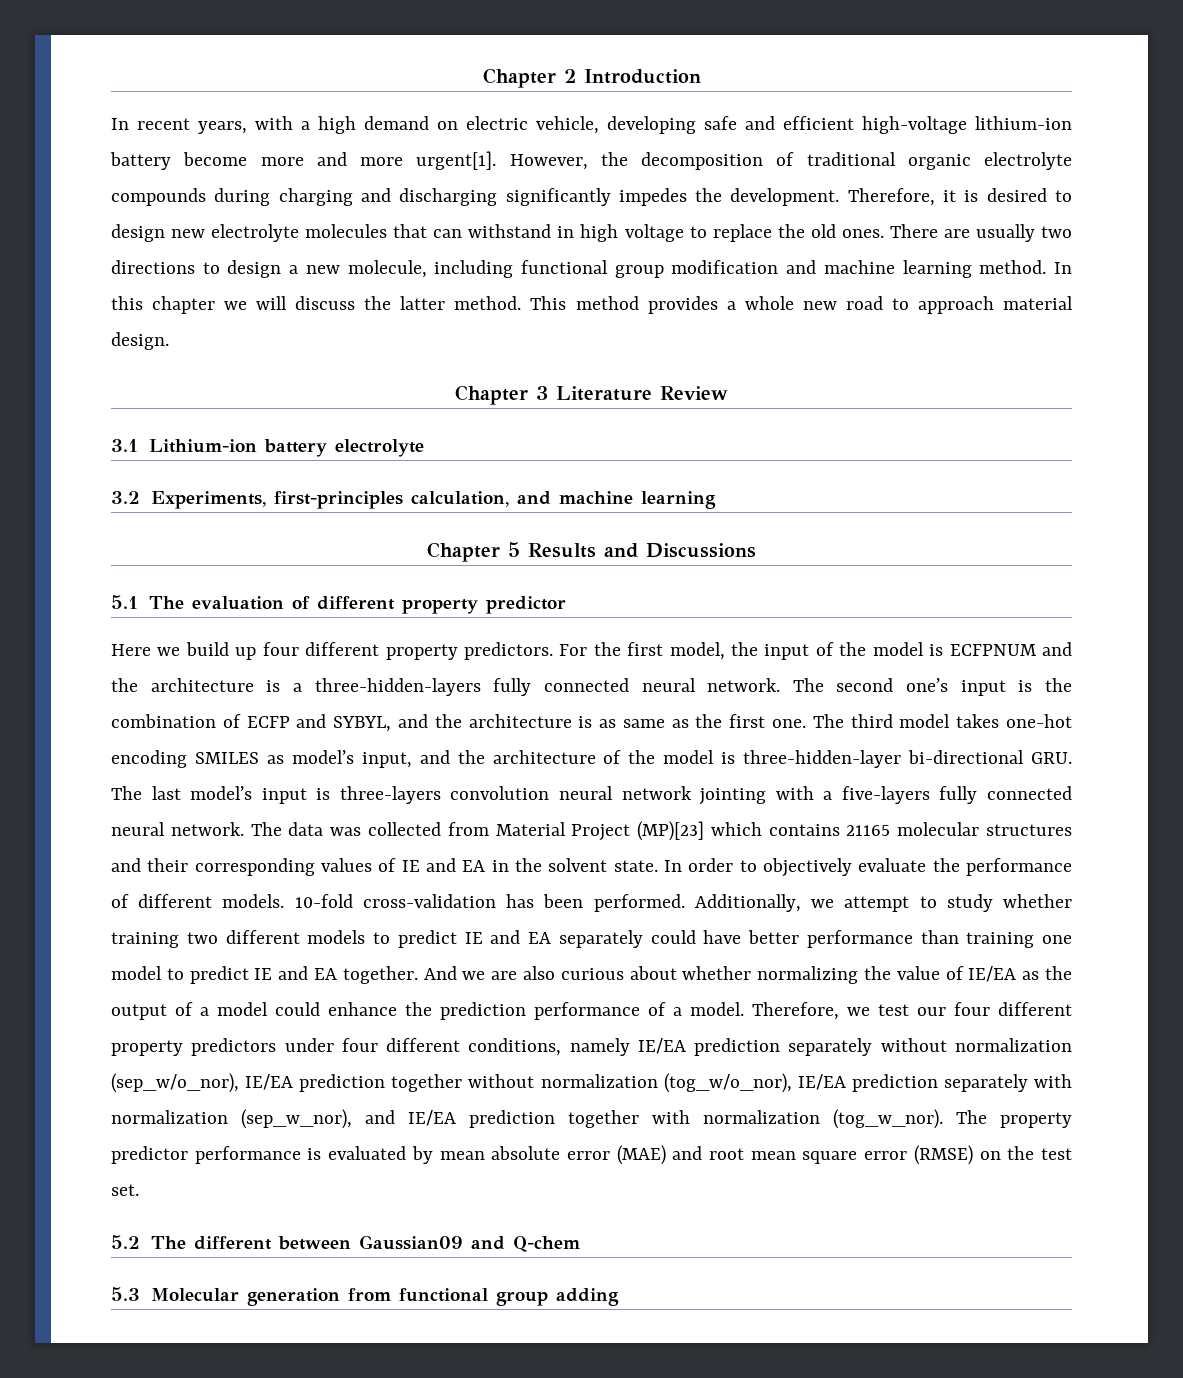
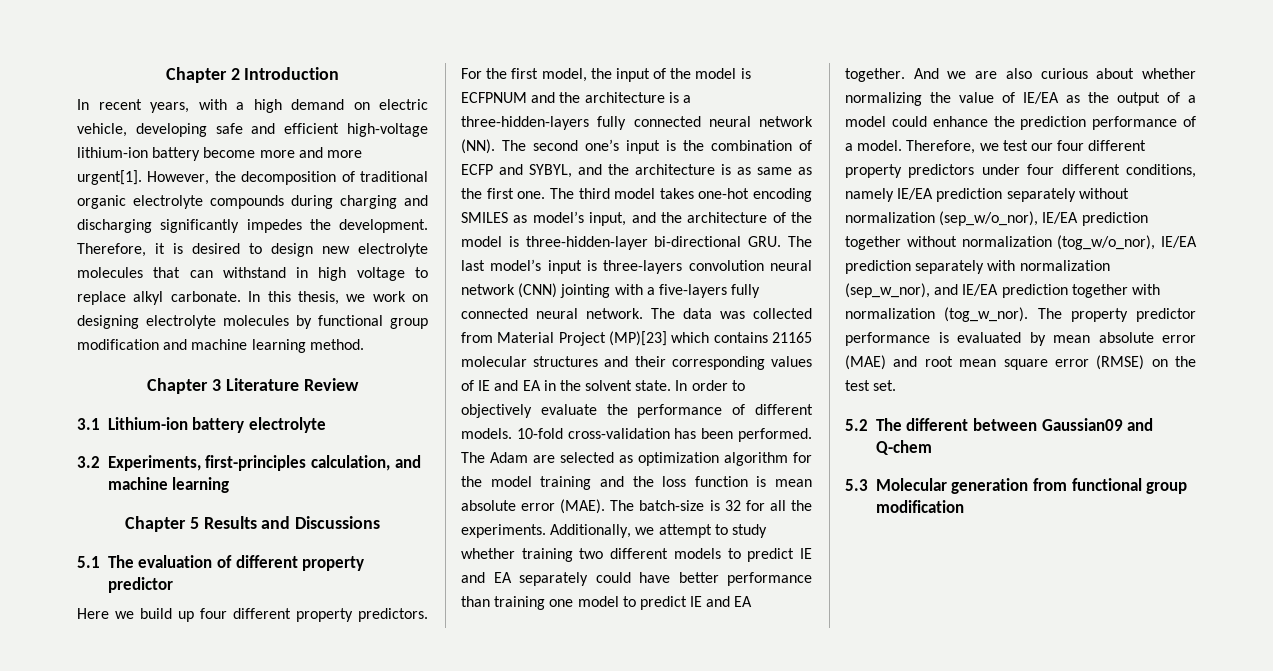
[777,224,1072,242] [111,260,514,278] the old ones. There are usually two directions to design a new molecule, including -> [133,291,428,305] [77,315,312,329] alkyl carbonate. In this thesis, we work on designing electrolyte molecules by
[1053,262,1072,274] [111,296,1073,314] [111,332,169,350] In this chapter we will discuss the latter method. This method provides a whole new road to approach material design. -> (364, 344) none
[707,678,781,692] network. -> [759,116,813,127] [461,139,495,154] network (NN).
(692, 793) none -> [518,283,558,298] (CNN)
(685, 903) none -> [461,452,812,466] [461,476,812,490] [461,499,812,514] [461,524,546,538] The Adam are selected as optimization algorithm for the model training and the loss function is mean absolute error (MAE). The batch-size is 32 for all the experiments.
[555,1288,619,1306] adding -> [875,500,964,513] modification

